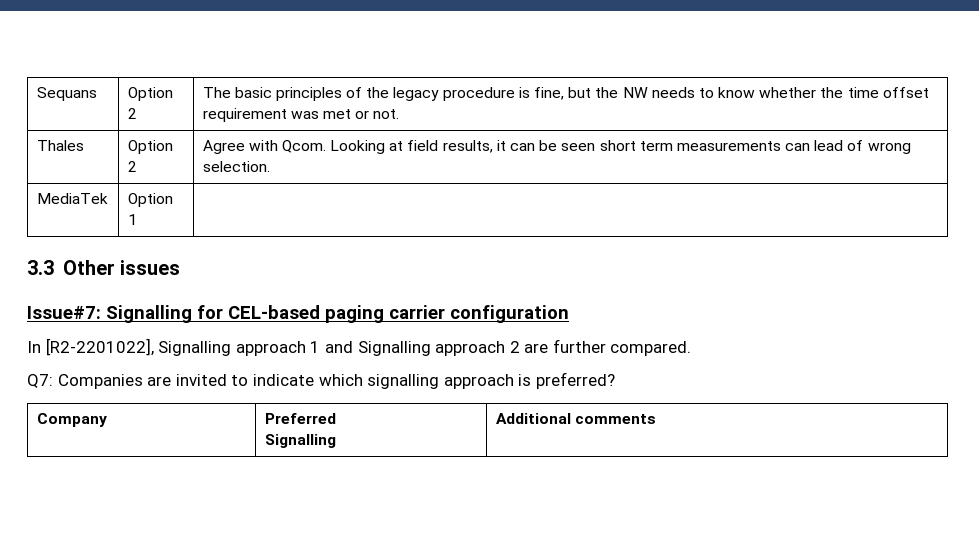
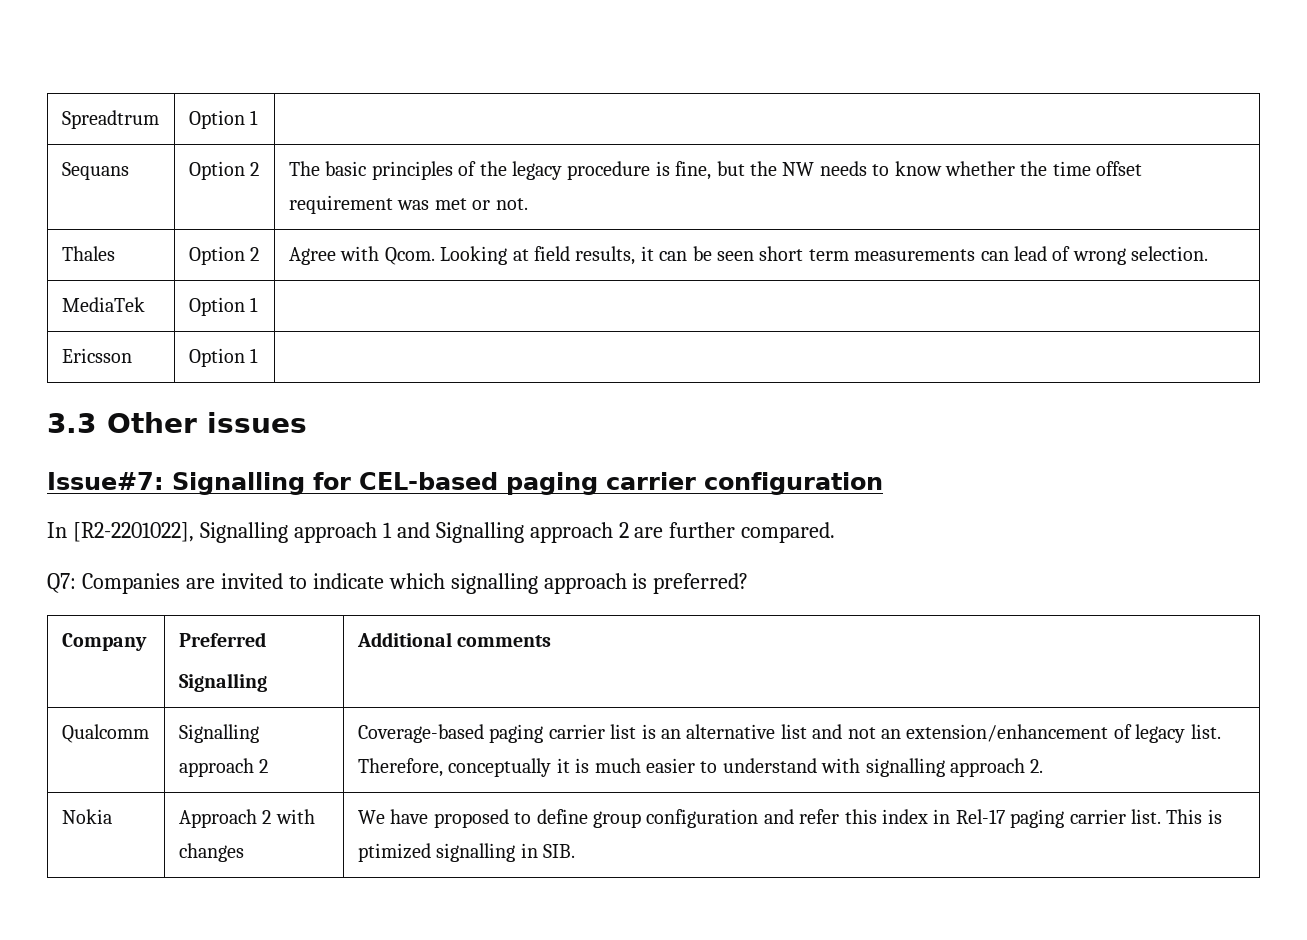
(36, 94) none -> [61,110,159,129] [188,110,259,129] Spreadtrum | Option 1 | //
(137, 219) none -> [61,348,132,363] [188,348,259,367] // Ericsson | Option 1 |
(656, 419) none -> [61,724,149,743] [178,724,259,743] [178,758,269,777] [357,724,1221,743] [357,758,1044,777] [61,809,112,824] [178,809,315,828] [178,843,244,862] [357,809,1222,828] [357,843,576,862] // Qualcomm | Signalling approach 2 | Coverage-based paging carrier list is an alternative list and not an extension/enhancement of legacy list. Therefore, conceptually it is much easier to understand with signalling approach 2. // Nokia | Approach 2 with changes | We have proposed to define group configuration and refer this index in Rel-17 paging carrier list. This is ptimized signalling in SIB.

